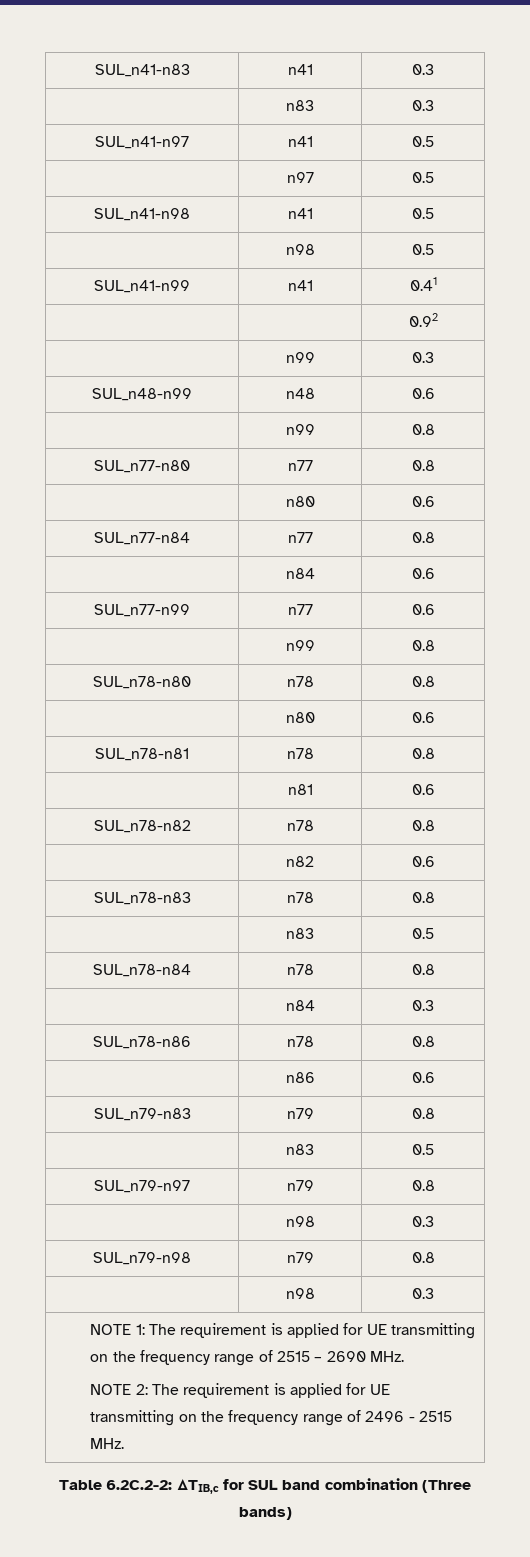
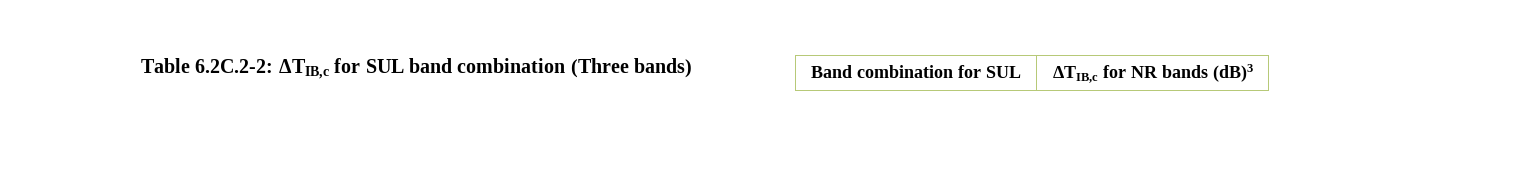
[94,64,190,77] [287,64,313,75] [412,64,434,75] [286,100,314,111] [412,100,434,111] [95,136,189,149] [287,136,313,147] [412,136,434,147] [286,172,314,183] [412,172,434,183] [94,208,190,221] [287,208,313,219] [412,208,434,219] [285,244,315,255] [412,244,434,255] [94,280,190,293] [287,280,313,291] [409,277,437,291] [408,313,438,327] [285,352,315,363] [412,352,434,363] [92,388,192,401] [285,388,315,399] [411,388,435,399] [285,424,315,435] [411,424,435,435] [94,460,190,473] [287,460,313,471] [411,460,435,471] [285,496,315,507] [411,496,435,507] [94,532,190,545] [287,532,313,543] [411,532,435,543] [285,568,315,579] [411,568,435,579] [94,604,190,617] [287,604,313,615] [411,604,435,615] [285,640,315,651] [411,640,435,651] [93,676,191,689] [286,676,314,687] [411,676,435,687] [285,712,315,723] [411,712,435,723] [95,748,189,761] [286,748,314,759] [411,748,435,759] [287,784,313,795] [411,784,435,795] [93,820,191,833] [286,820,314,831] [411,820,435,831] [286,856,314,867] [411,856,435,867] [93,892,191,905] [286,892,314,903] [411,892,435,903] [286,928,314,939] [412,928,434,939] [93,964,191,977] [286,964,314,975] [411,964,435,975] [285,1000,315,1011] [412,1000,434,1011] [93,1036,191,1049] [286,1036,314,1047] [411,1036,435,1047] [285,1072,315,1083] [411,1072,435,1083] [93,1108,191,1121] [286,1108,314,1119] [411,1108,435,1119] [286,1144,314,1155] [412,1144,434,1155] [94,1180,190,1193] [286,1180,314,1191] [411,1180,435,1191] [285,1216,315,1227] [412,1216,434,1227] [93,1252,191,1265] [286,1252,314,1263] [411,1252,435,1263] [285,1288,315,1299] [412,1288,434,1299] [90,1323,475,1339] [90,1350,404,1366] [90,1383,390,1398] [90,1410,452,1426] [90,1438,125,1449] SUL_n41-n83 | n41 | 0.3 // | n83 | 0.3 // SUL_n41-n97 | n41 | 0.5 // | n97 | 0.5 // SUL_n41-n98 | n41 | 0.5 // | n98 | 0.5 // SUL_n41-n99 | n41 | 0.41 // | | 0.92 // | n99 | 0.3 // SUL_n48-n99 | n48 | 0.6 // | n99 | 0.8 // SUL_n77-n80 | n77 | 0.8 // | n80 | 0.6 // SUL_n77-n84 | n77 | 0.8 // | n84 | 0.6 // SUL_n77-n99 | n77 | 0.6 // | n99 | 0.8 // SUL_n78-n80 | n78 | 0.8 // | n80 | 0.6 // SUL_n78-n81 | n78 | 0.8 // | n81 | 0.6 // SUL_n78-n82 | n78 | 0.8 // | n82 | 0.6 // SUL_n78-n83 | n78 | 0.8 // | n83 | 0.5 // SUL_n78-n84 | n78 | 0.8 // | n84 | 0.3 // SUL_n78-n86 | n78 | 0.8 // | n86 | 0.6 // SUL_n79-n83 | n79 | 0.8 // | n83 | 0.5 // SUL_n79-n97 | n79 | 0.8 // | n98 | 0.3 // SUL_n79-n98 | n79 | 0.8 // | n98 | 0.3 // NOTE 1: The requirement is applied for UE transmitting on the frequency range of 2515 – 2690 MHz. // NOTE 2: The requirement is applied for UE transmitting on the frequency range of 2496 - 2515 MHz. // -> (140, 65) none
(292, 1513) none -> [811,65,1021,78] [1052,64,1253,83] // Band combination for SUL | ΔTIB,c for NR bands (dB)3

